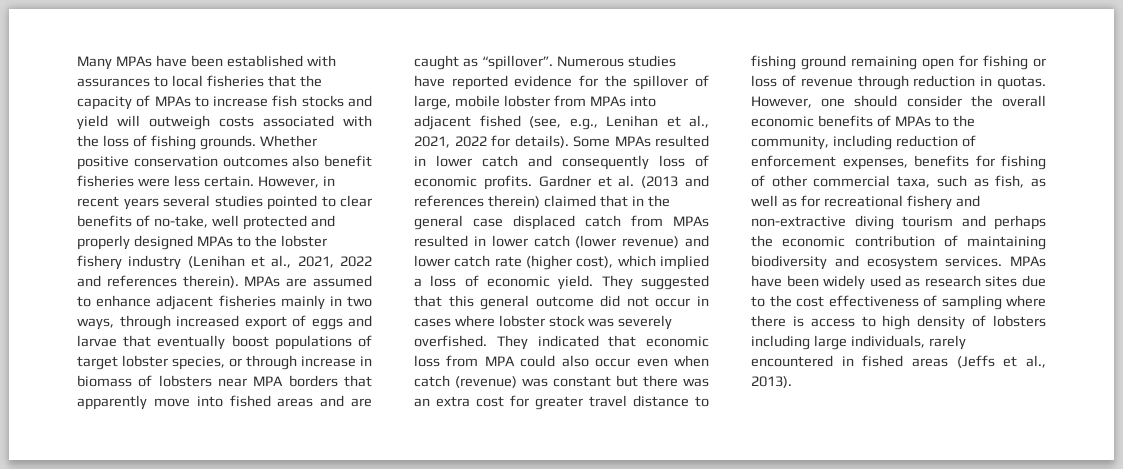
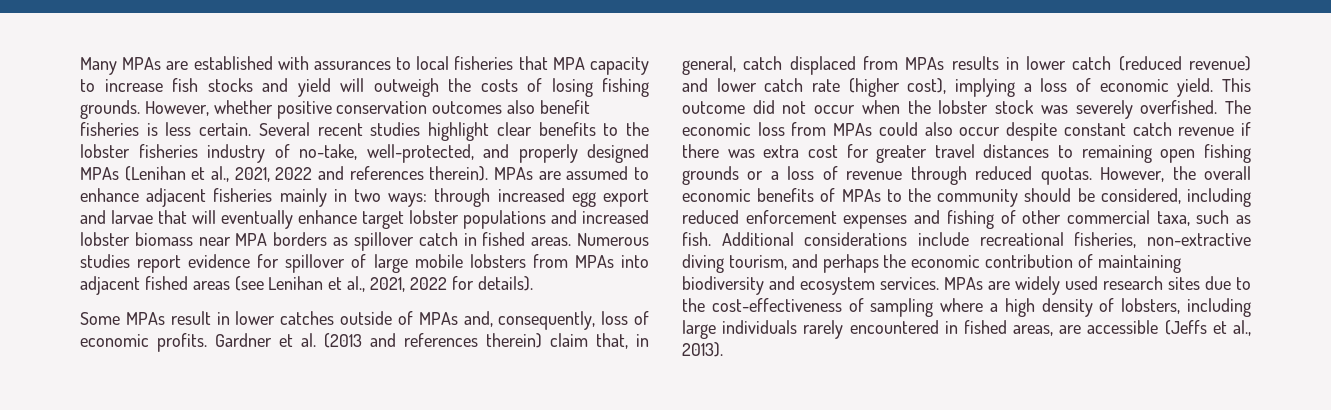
[155,55,223,67] have been -> [166,61,189,70] are
[299,75,322,87] [77,95,191,110] the capacity of MPAs -> [552,57,649,75] MPA capacity
[219,115,372,127] [77,135,317,150] costs associated with the loss of fishing grounds. Whether -> [448,78,649,97] [80,100,273,119] the costs of losing fishing grounds. However, whether
[137,178,170,187] were -> [146,123,158,136] is
[257,176,335,188] [77,195,372,210] [77,215,335,230] [77,235,327,250] [77,255,182,270] However, in recent years several studies pointed to clear benefits of no-take, well protected and properly designed MPAs to the lobster fishery industry -> [258,122,650,141] [80,144,649,163] [80,167,119,180] Several recent studies highlight clear benefits to the lobster fisheries industry of no-take, well-protected, and properly designed MPAs
[77,318,114,330] ways, -> [388,193,428,207] ways:
[244,315,372,330] [77,335,372,350] [77,355,372,370] [77,375,372,387] [77,395,372,410] [414,55,676,70] [414,75,508,90] export of eggs and larvae that eventually boost populations of target lobster species, or through increase in biomass of lobsters near MPA borders that apparently move into fished areas and are caught as “spillover”. Numerous studies have reported -> [571,189,649,207] [80,210,649,229] [80,232,649,251] [80,254,182,273] egg export and larvae that will eventually enhance target lobster populations and increased lobster biomass near MPA borders as spillover catch in fished areas. Numerous studies report
[604,75,627,87] the -> (280, 261) none
[414,95,550,110] large, mobile lobster -> [373,254,526,273] large mobile lobsters
[529,116,598,130] (see, e.g., -> [192,276,264,291] areas (see
(569, 141) none -> (533, 283) //
[655,135,709,147] [414,155,649,170] resulted in lower catch and consequently -> [170,311,596,330] result in lower catches outside of MPAs and, consequently,
[543,195,670,207] [414,215,709,230] [414,235,617,248] claimed that in the general case displaced catch from MPAs resulted in lower catch (lower -> [550,333,649,349] [682,56,1182,75] claim that, in general, catch displaced from MPAs results in lower catch (reduced
[617,255,709,270] which implied -> [955,78,1015,97] implying
[601,275,709,290] [414,295,530,310] They suggested that this general -> [1222,78,1251,92] This
[697,296,709,306] [414,315,495,327] in cases where -> [861,100,931,114] when the
[496,335,637,350] They indicated that -> [1225,100,1251,114] The
[484,356,515,366] MPA -> [833,123,873,136] MPAs
[636,355,709,367] [414,375,638,388] even when catch (revenue) was constant but -> [1006,122,1251,141] despite constant catch revenue if
[414,398,430,407] an -> (755, 153) none
[633,395,709,407] [751,55,1046,70] [751,75,1046,90] [751,95,962,108] distance to fishing ground remaining open for fishing or loss of revenue through reduction in quotas. However, one should consider -> [983,144,1251,163] [682,166,1165,185] distances to remaining open fishing grounds or a loss of revenue through reduced quotas. However,
[751,135,976,150] [751,155,995,170] community, including reduction of enforcement expenses, benefits for -> [937,188,1251,207] [682,210,941,229] community should be considered, including reduced enforcement expenses and
[995,175,1046,188] [751,195,980,210] fish, as well as for recreational fishery and -> [682,232,1137,248] fish. Additional considerations include recreational fisheries,
[902,216,953,227] tourism -> [728,255,787,270] tourism,
[751,275,819,287] have been -> [988,281,1010,290] are
[905,278,921,287] as -> (1098, 283) none
[796,295,919,307] cost effectiveness -> [711,298,842,312] cost-effectiveness
[751,315,876,327] there is access to -> [989,303,998,312] a
[993,315,1046,327] lobsters -> [1121,298,1181,314] lobsters,
[850,335,925,348] individuals, -> [722,320,798,334] individuals
[912,358,948,367] areas -> [1013,320,1159,336] areas, are accessible

